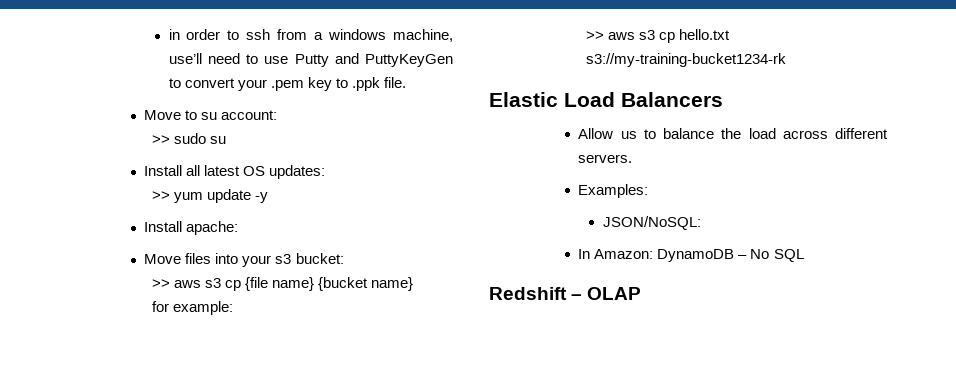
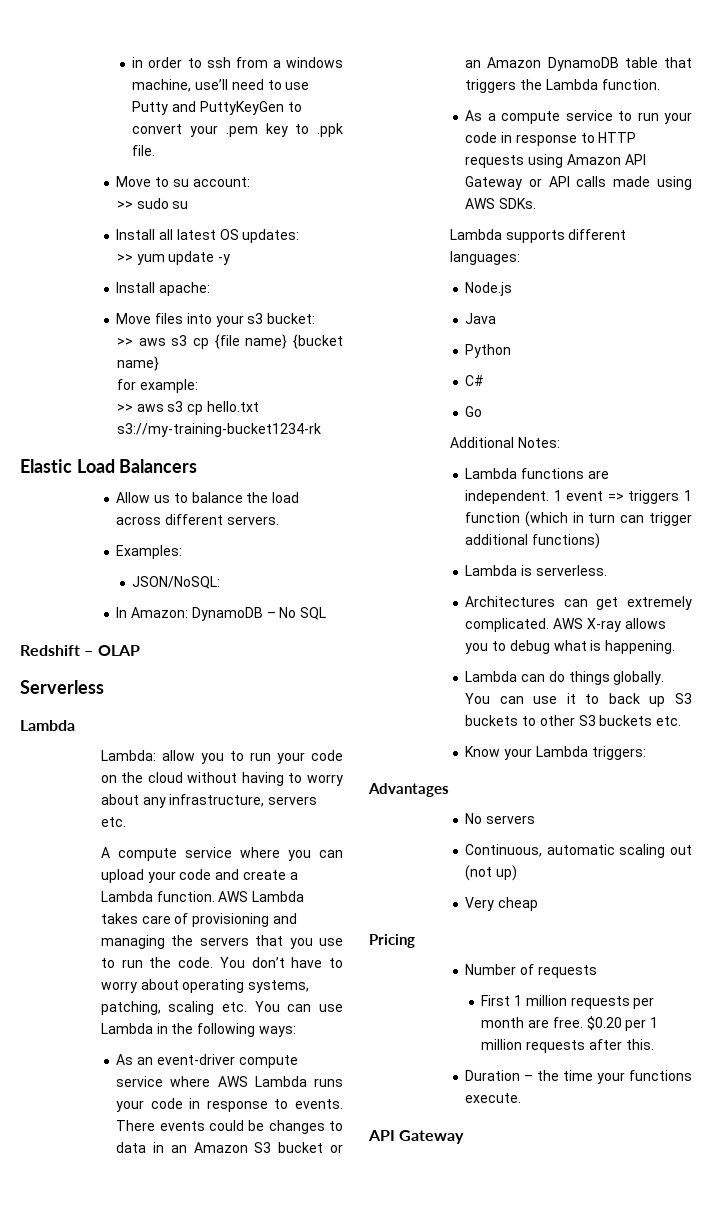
(642, 293) none -> [20,680,104,694] [20,720,75,731] [100,750,343,764] [100,772,343,786] [100,794,318,808] [100,817,126,827] [100,847,344,861] [100,869,298,883] [100,891,305,902] [100,913,297,927] [100,935,343,949] [100,957,343,968] [100,979,310,993] [100,1001,343,1015] [100,1023,296,1037] [116,1054,298,1068] [116,1076,343,1087] [116,1098,343,1112] [116,1120,344,1134] [116,1142,343,1153] [465,57,692,71] [465,79,660,93] [465,110,692,124] [465,132,637,146] [465,154,646,168] [465,176,692,190] [465,198,536,209] [449,229,627,243] [449,251,520,265] [465,282,513,296] [465,313,497,324] [465,344,512,358] [465,375,485,386] [465,406,483,417] [449,437,560,448] [465,468,609,479] [465,490,692,504] [465,511,692,527] [465,533,600,549] [465,565,607,576] [465,596,692,610] [465,618,666,632] [465,640,676,654] [465,671,665,685] [465,693,692,707] [465,715,682,726] [465,746,646,760] [368,783,449,797] [465,813,535,824] [465,844,692,858] [465,865,517,881] [465,897,538,911] [369,934,415,948] [465,964,597,978] [481,995,655,1009] [481,1016,659,1031] [481,1039,654,1053] [465,1070,692,1084] [465,1093,522,1103] [368,1130,465,1144] // Serverless // Lambda // Lambda: allow you to run your code on the cloud without having to worry about any infrastructure, servers etc. // A compute service where you can upload your code and create a Lambda function. AWS Lambda takes care of provisioning and managing the servers that you use to run the code. You don’t have to worry about operating systems, patching, scaling etc. You can use Lambda in the following ways: // As an event-driver compute service where AWS Lambda runs your code in response to events. There events could be changes to data in an Amazon S3 bucket or an Amazon DynamoDB table that triggers the Lambda function. // As a compute service to run your code in response to HTTP requests using Amazon API Gateway or API calls made using AWS SDKs. // Lambda supports different languages: // Node.js // Java // Python // C# // Go // Additional Notes: // Lambda functions are independent. 1 event => triggers 1 function (which in turn can trigger additional functions) // Lambda is serverless. // Architectures can get extremely complicated. AWS X-ray allows you to debug what is happening. // Lambda can do things globally. You can use it to back up S3 buckets to other S3 buckets etc. // Know your Lambda triggers: // Advantages // No servers // Continuous, automatic scaling out (not up) // Very cheap // Pricing // Number of requests // First 1 million requests per month are free. $0.20 per 1 million requests after this. // Duration – the time your functions execute. // API Gateway

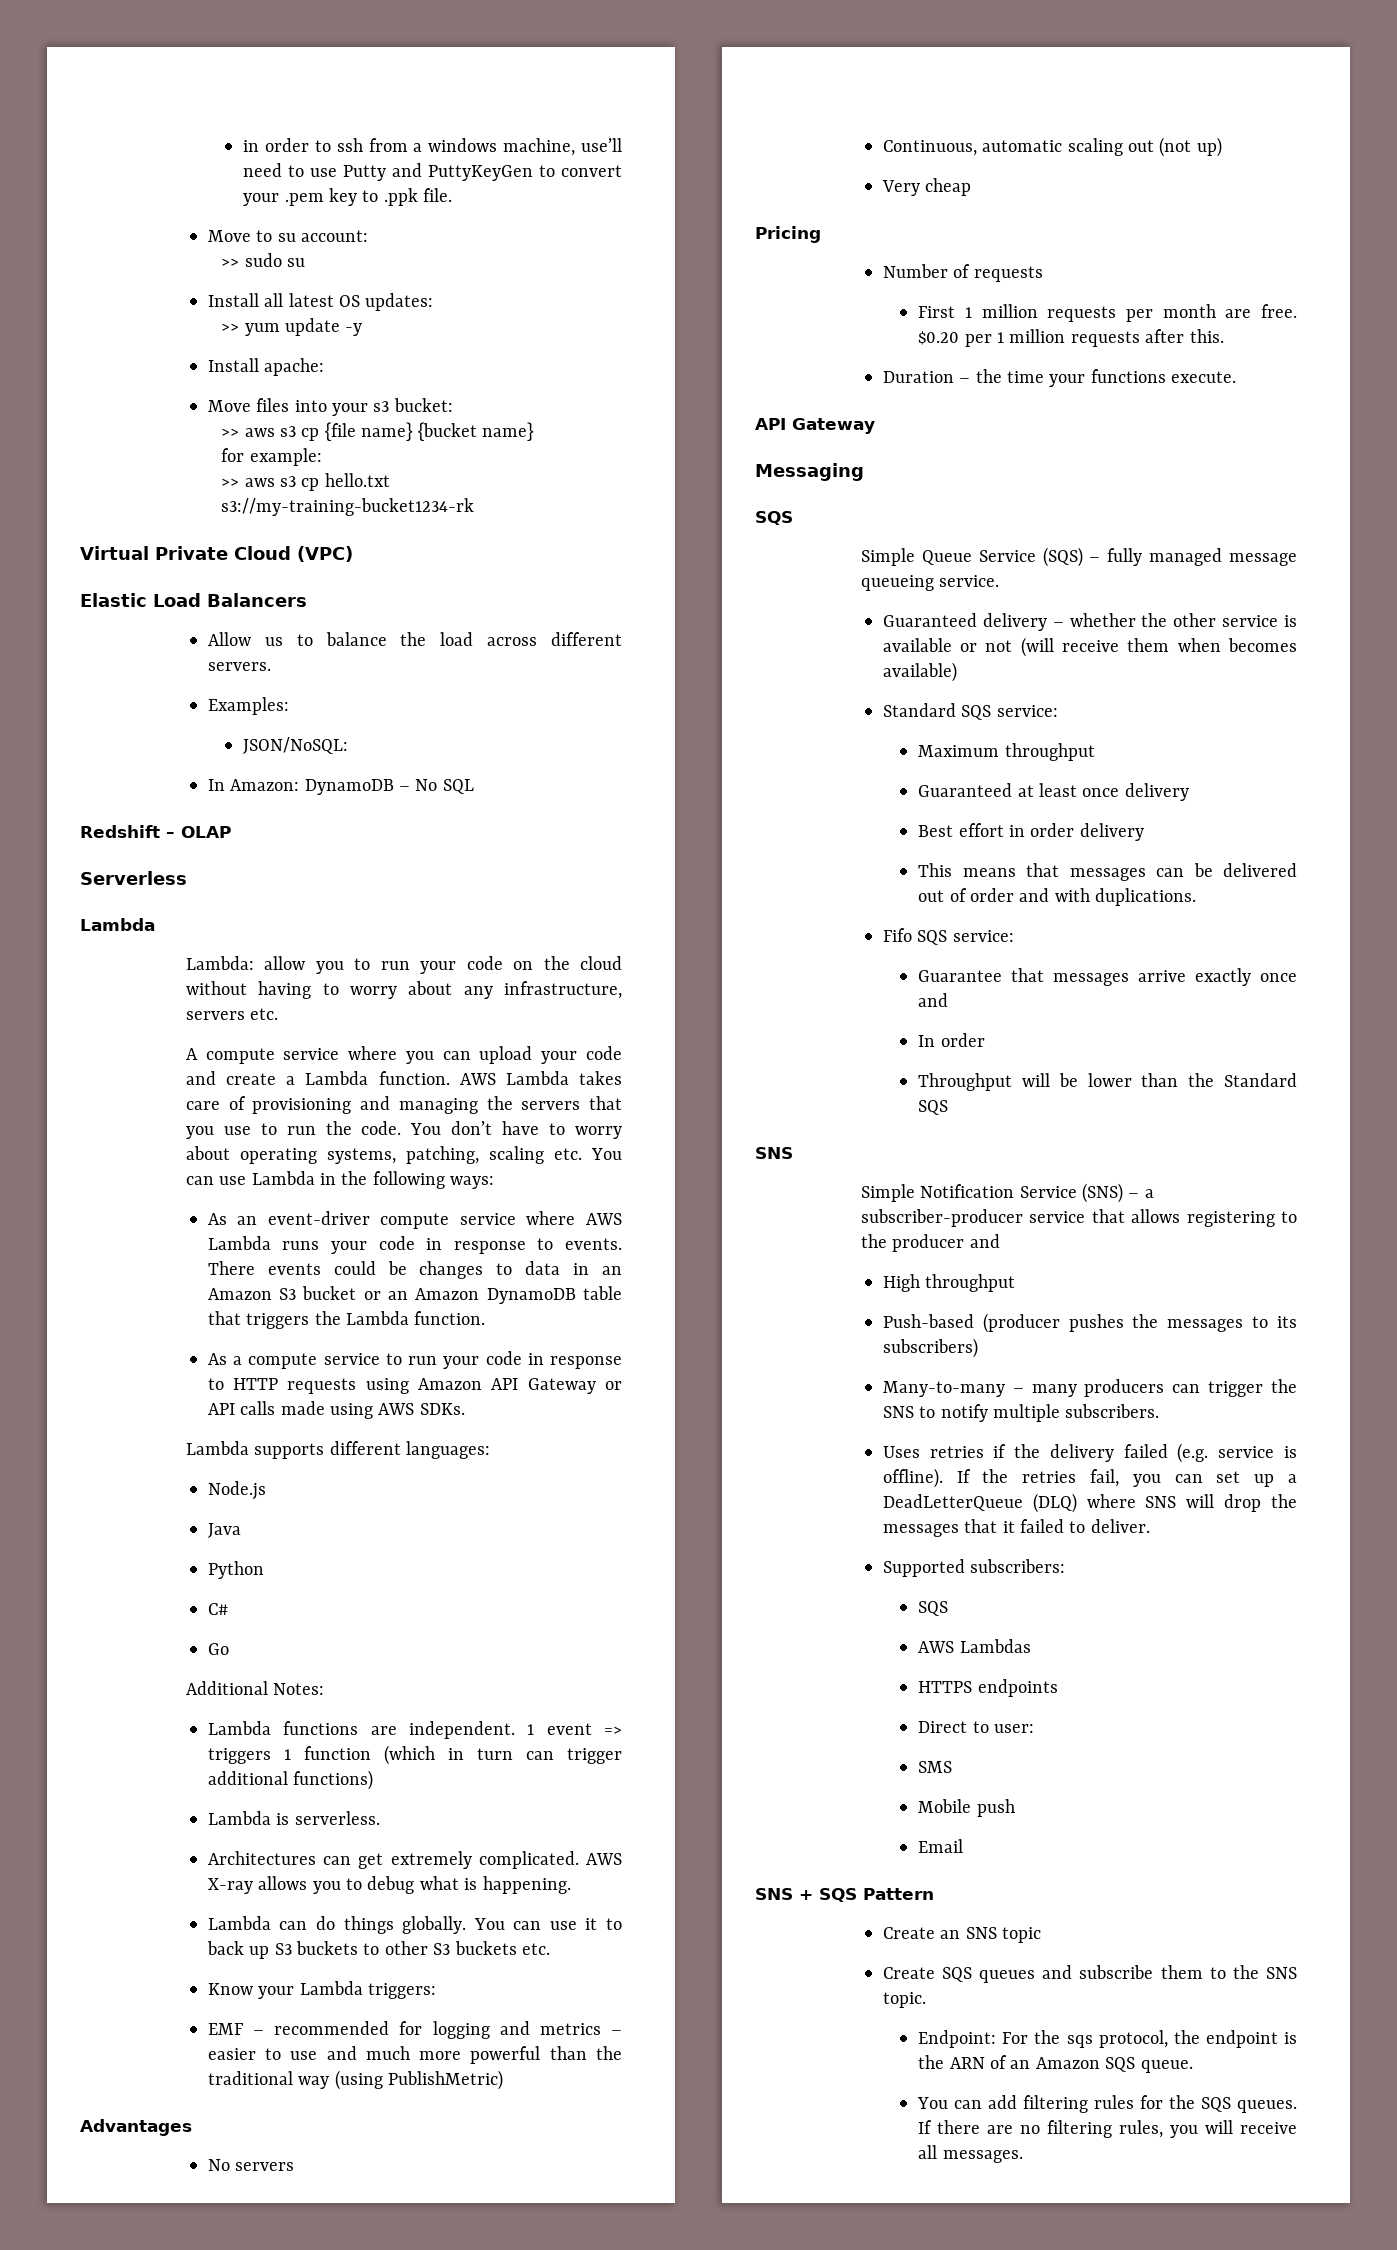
(321, 430) none -> [80,546,353,562] // Virtual Private Cloud (VPC)
(646, 753) none -> [207,2021,622,2039] [207,2046,623,2064] [207,2070,504,2090] // EMF – recommended for logging and metrics – easier to use and much more powerful than the traditional way (using PublishMetric)
(465, 1137) none -> [755,463,864,481] [755,511,793,525] [860,547,1297,567] [860,575,1000,591] [882,613,1297,631] [882,637,1297,657] [882,662,957,682] [882,703,1058,720] [918,743,1095,761] [918,783,1189,801] [918,823,1144,841] [918,863,1297,881] [918,888,1197,906] [882,928,1014,945] [918,968,1297,986] [918,993,949,1007] [918,1033,985,1047] [918,1073,1297,1091] [918,1100,949,1115] [755,1147,793,1159] [860,1183,1154,1203] [860,1209,1297,1227] [860,1234,1000,1252] [882,1274,1016,1292] [882,1313,1297,1333] [882,1338,978,1358] [882,1379,1297,1397] [882,1404,1160,1422] [882,1443,1297,1463] [882,1468,1297,1488] [882,1493,1297,1513] [882,1519,1150,1537] [882,1559,1066,1577] [918,1601,949,1616] [918,1639,1031,1653] [918,1679,1058,1697] [918,1721,1034,1733] [918,1761,953,1773] [918,1799,1015,1817] [918,1839,964,1853] [755,1888,934,1902] [882,1927,1042,1943] [882,1965,1297,1983] [882,1992,926,2008] [918,2030,1297,2048] [918,2055,1193,2073] [917,2095,1297,2113] [918,2120,1297,2138] [918,2145,1023,2163] // Messaging // SQS // Simple Queue Service (SQS) – fully managed message queueing service. // Guaranteed delivery – whether the other service is available or not (will receive them when becomes available) // Standard SQS service: // Maximum throughput // Guaranteed at least once delivery // Best effort in order delivery // This means that messages can be delivered out of order and with duplications. // Fifo SQS service: // Guarantee that messages arrive exactly once and // In order // Throughput will be lower than the Standard SQS // SNS // Simple Notification Service (SNS) – a subscriber-producer service that allows registering to the producer and // High throughput // Push-based (producer pushes the messages to its subscribers) // Many-to-many – many producers can trigger the SNS to notify multiple subscribers. // Uses retries if the delivery failed (e.g. service is offline). If the retries fail, you can set up a DeadLetterQueue (DLQ) where SNS will drop the messages that it failed to deliver. // Supported subscribers: // SQS // AWS Lambdas // HTTPS endpoints // Direct to user: // SMS // Mobile push // Email // SNS + SQS Pattern // Create an SNS topic // Create SQS queues and subscribe them to the SNS topic. // Endpoint: For the sqs protocol, the endpoint is the ARN of an Amazon SQS queue. // You can add filtering rules for the SQS queues. If there are no filtering rules, you will receive all messages.

